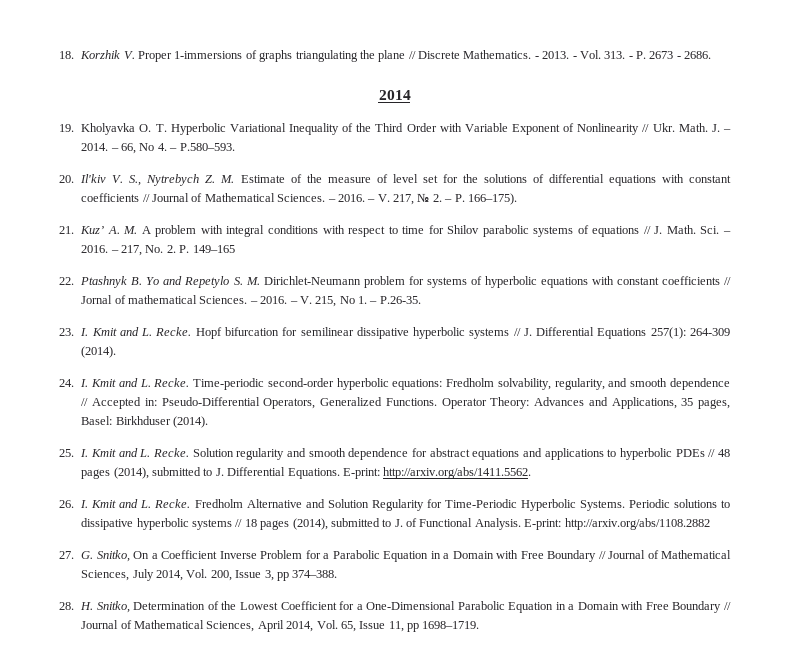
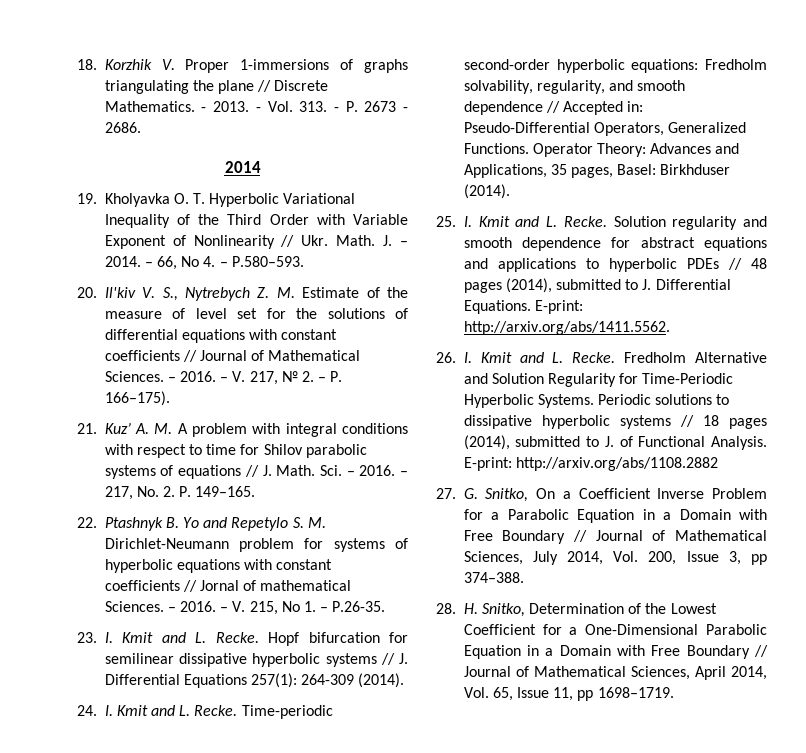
[192,245,235,253] 149–165 -> [195,486,256,497] 149–165.

